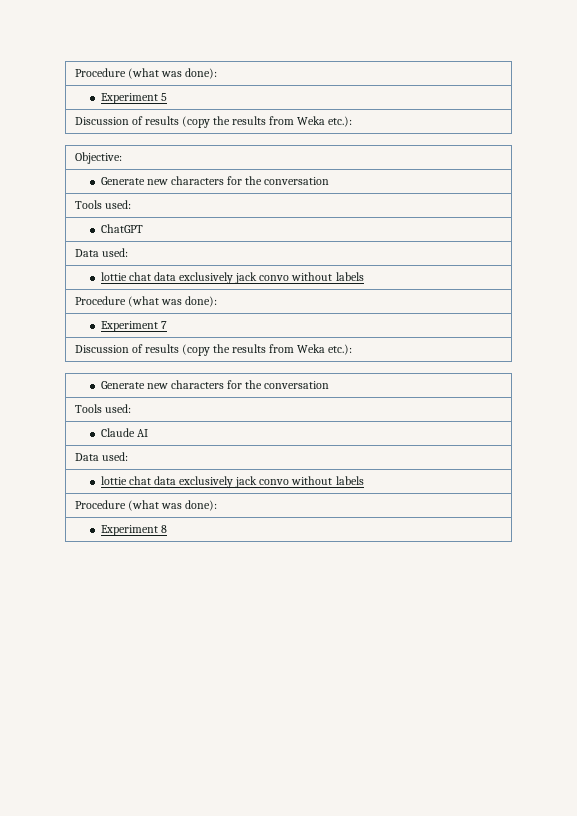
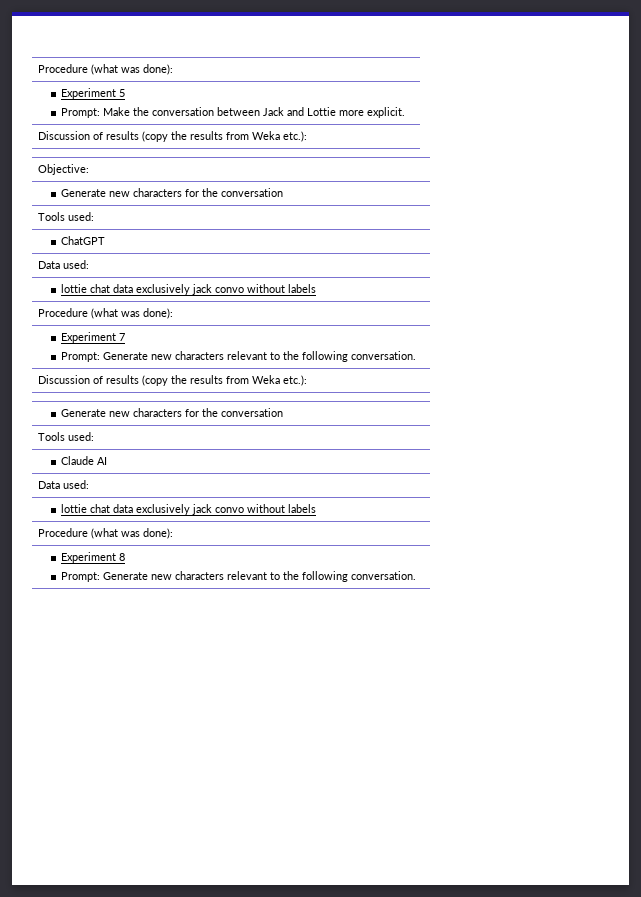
(167, 97) none -> [61,107,406,118] // Prompt: Make the conversation between Jack and Lottie more explicit.
(167, 325) none -> [61,351,417,362] // Prompt: Generate new characters relevant to the following conversation.
(167, 529) none -> [61,571,417,582] // Prompt: Generate new characters relevant to the following conversation.

